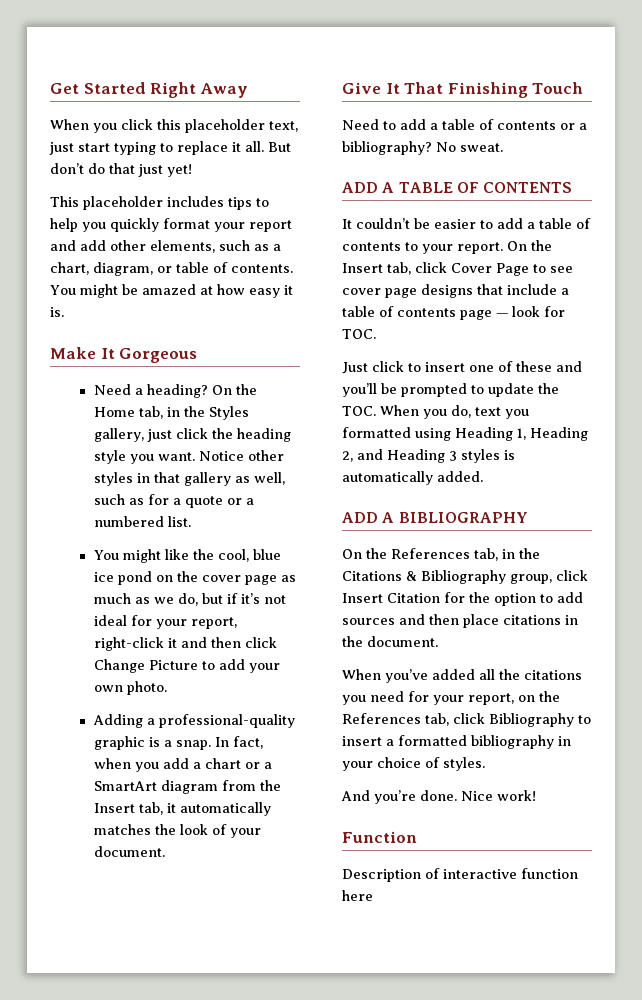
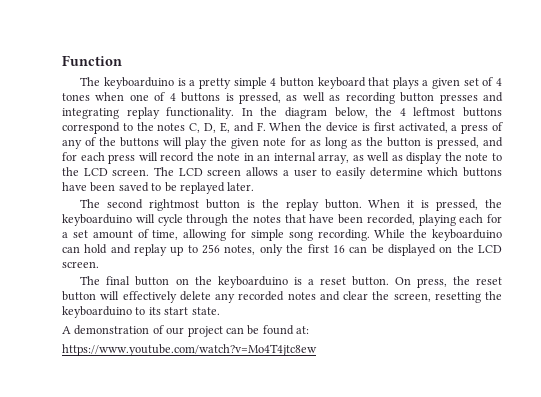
[50,82,248,98] [50,119,298,133] [49,141,291,155] [50,163,192,177] [50,196,269,210] [50,218,292,232] [50,240,281,253] [50,262,293,276] [50,284,293,298] [50,307,64,317] [50,347,198,363] [93,384,257,398] [93,406,249,420] [93,428,291,442] [93,450,284,464] [93,472,285,486] [93,494,254,508] [93,516,191,527] [93,549,282,563] [93,571,296,585] [93,593,286,606] [93,615,237,629] [93,637,277,651] [93,659,280,673] [93,681,167,695] [92,714,295,728] [93,736,263,750] [93,758,272,772] [93,780,281,794] [93,802,271,816] [93,824,261,838] [93,846,165,857] [342,82,584,98] [342,119,587,130] [342,141,503,155] [342,182,573,193] [342,218,591,229] [342,240,552,254] [342,262,573,276] [342,284,569,298] [342,306,565,320] [342,329,376,339] [342,361,582,374] [342,383,559,397] [342,405,529,419] [342,427,588,441] [342,449,515,463] [342,471,483,485] [342,512,528,523] [342,548,540,561] [342,570,588,584] [342,592,583,606] [342,614,578,628] [342,636,438,647] [342,669,582,683] [342,691,560,705] [342,713,591,727] [342,735,571,749] [342,757,485,771] [341,790,536,804] [342,831,417,843] [342,868,578,882] [342,890,373,901] Get Started Right Away // When you click this placeholder text, just start typing to replace it all. But don’t do that just yet! // This placeholder includes tips to help you quickly format your report and add other elements, such as a chart, diagram, or table of contents. You might be amazed at how easy it is. // Make It Gorgeous // Need a heading? On the Home tab, in the Styles gallery, just click the heading style you want. Notice other styles in that gallery as well, such as for a quote or a numbered list. // You might like the cool, blue ice pond on the cover page as much as we do, but if it’s not ideal for your report, right-click it and then click Change Picture to add your own photo. // Adding a professional-quality graphic is a snap. In fact, when you add a chart or a SmartArt diagram from the Insert tab, it automatically matches the look of your document. // Give It That Finishing Touch // Need to add a table of contents or a bibliography? No sweat. // ADD A TABLE OF CONTENTS // It couldn’t be easier to add a table of contents to your report. On the Insert tab, click Cover Page to see cover page designs that include a table of contents page — look for TOC. // Just click to insert one of these and you’ll be prompted to update the TOC. When you do, text you formatted using Heading 1, Heading 2, and Heading 3 styles is automatically added. // ADD A BIBLIOGRAPHY // On the References tab, in the Citations & Bibliography group, click Insert Citation for the option to add sources and then place citations in the document. // When you’ve added all the citations you need for your report, on the References tab, click Bibliography to insert a formatted bibliography in your choice of styles. // And you’re done. Nice work! // Function // Description of interactive function here -> [62,55,122,66] [80,77,502,89] [62,92,504,104] [62,107,503,119] [62,122,503,134] [62,137,504,149] [62,152,502,164] [62,167,502,179] [62,182,255,194] [80,199,503,211] [62,214,502,226] [62,229,502,241] [62,244,503,256] [62,261,99,268] [80,276,502,288] [62,291,502,303] [62,306,220,318] [62,325,309,337] [62,344,317,356] Function // The keyboarduino is a pretty simple 4 button keyboard that plays a given set of 4 tones when one of 4 buttons is pressed, as well as recording button presses and integrating replay functionality. In the diagram below, the 4 leftmost buttons correspond to the notes C, D, E, and F. When the device is first activated, a press of any of the buttons will play the given note for as long as the button is pressed, and for each press will record the note in an internal array, as well as display the note to the LCD screen. The LCD screen allows a user to easily determine which buttons have been saved to be replayed later. // The second rightmost button is the replay button. When it is pressed, the keyboarduino will cycle through the notes that have been recorded, playing each for a set amount of time, allowing for simple song recording. While the keyboarduino can hold and replay up to 256 notes, only the first 16 can be displayed on the LCD screen. // The final button on the keyboarduino is a reset button. On press, the reset button will effectively delete any recorded notes and clear the screen, resetting the keyboarduino to its start state. // A demonstration of our project can be found at: // https://www.youtube.com/watch?v=Mo4T4jtc8ew

